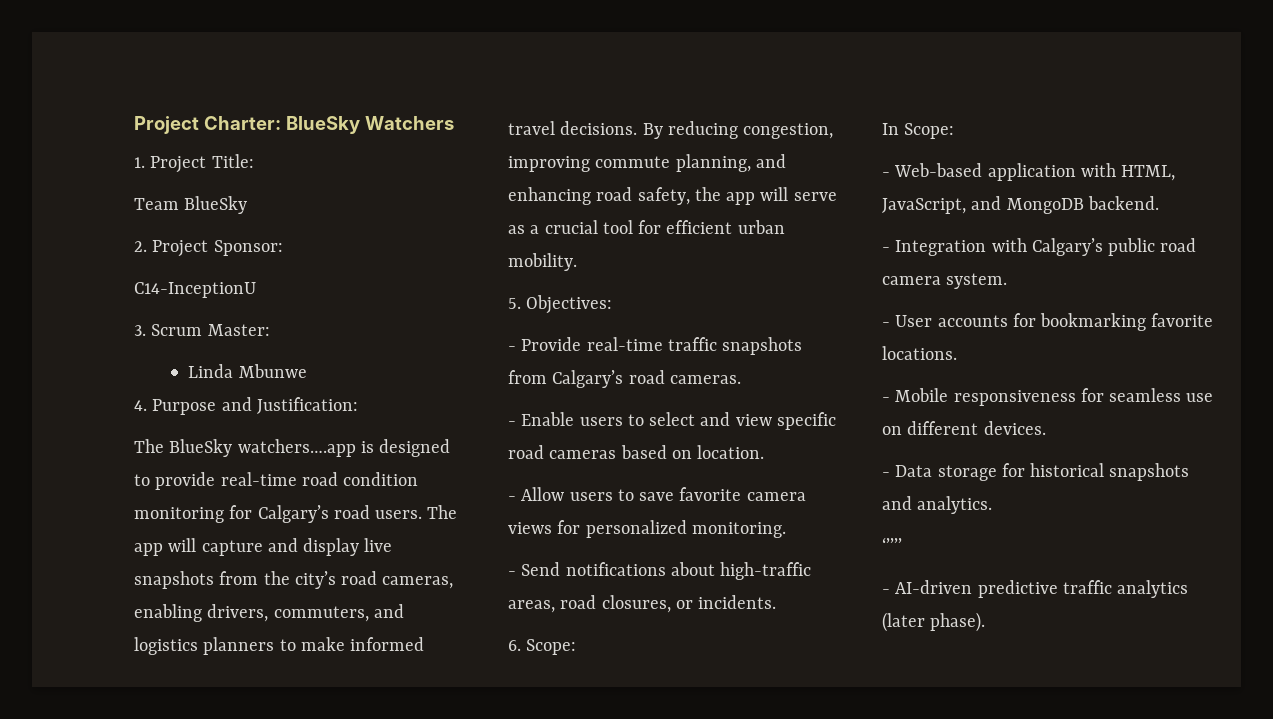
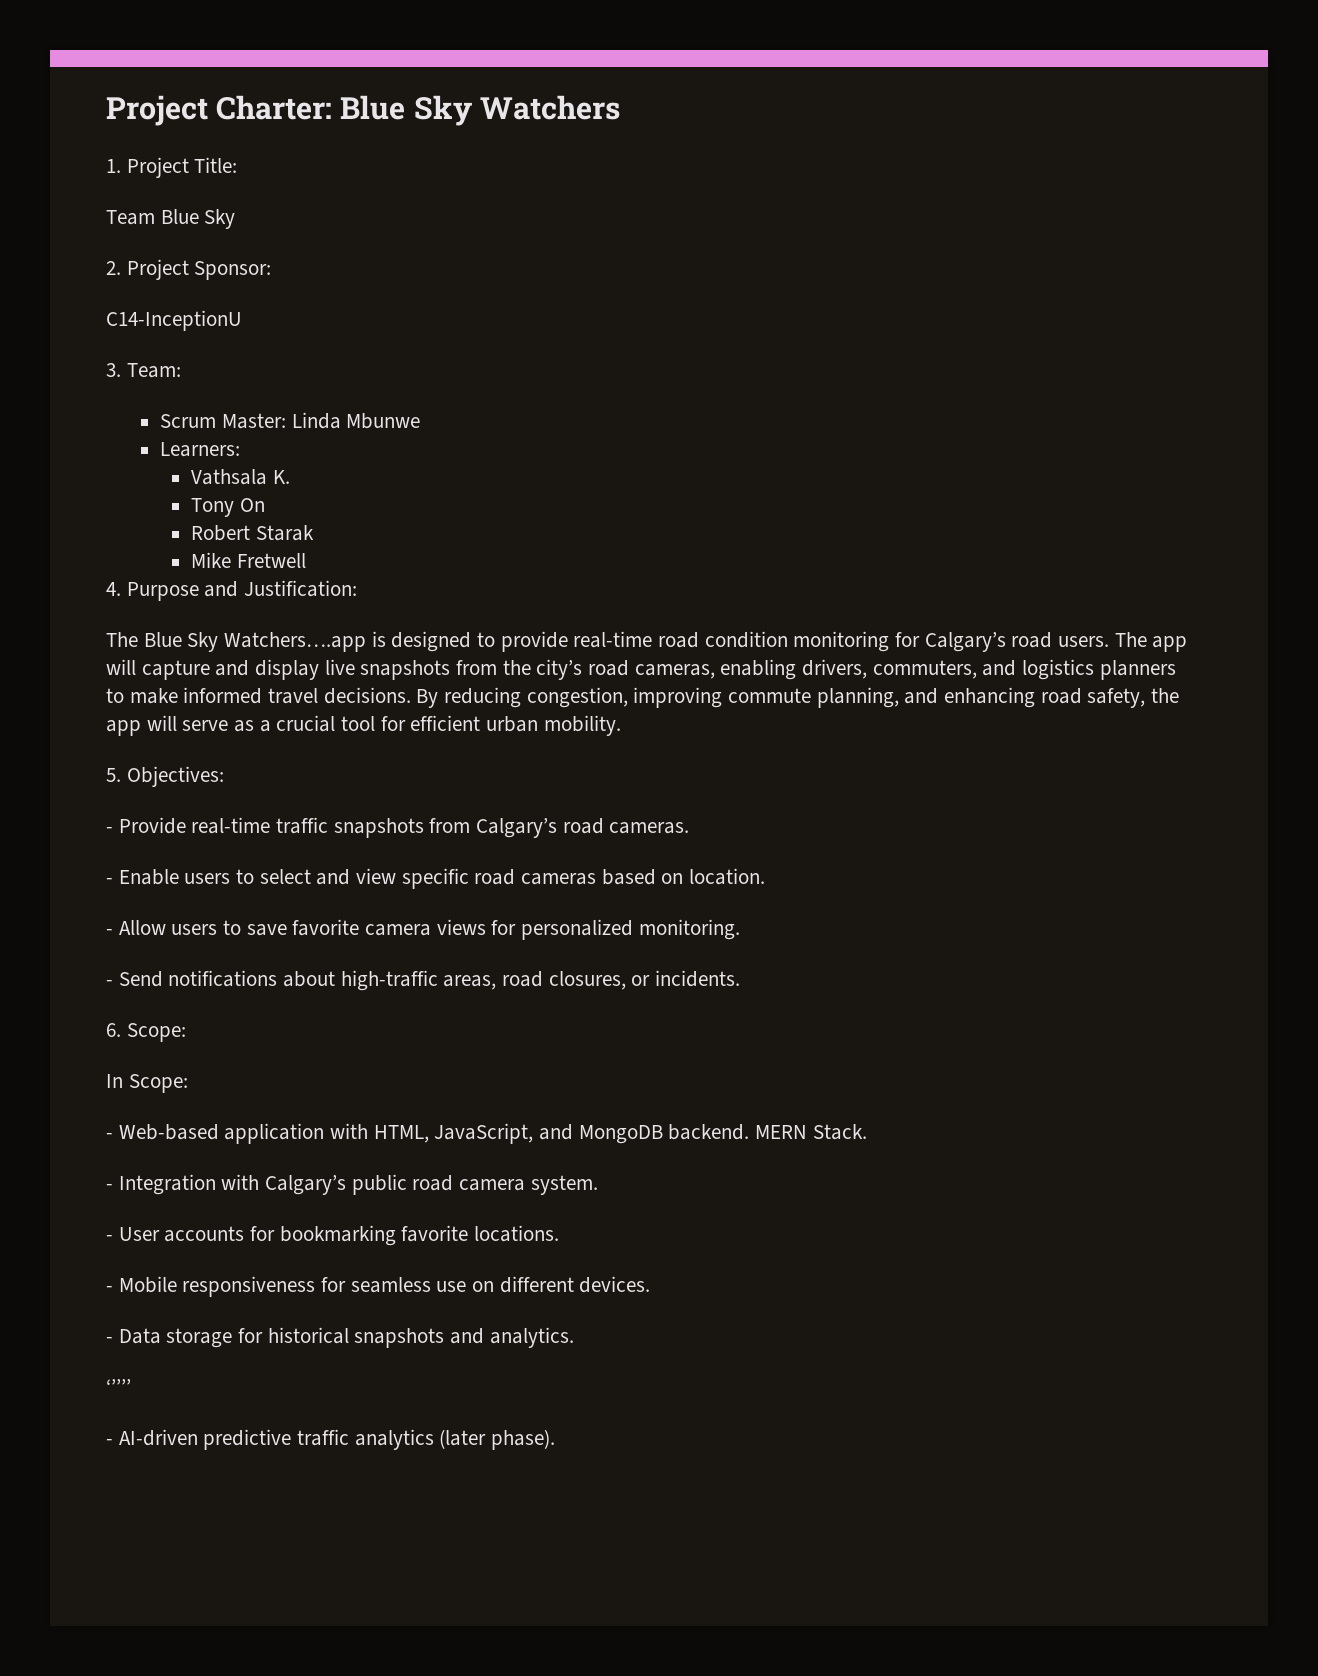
[285,116,360,134] BlueSky -> [340,95,472,126] Blue Sky
[184,196,248,214] BlueSky -> [160,209,236,229] Blue Sky
(146, 330) none -> [126,363,181,378] Team: //
(270, 330) // -> (286, 421) none
(307, 371) none -> [160,442,241,457] [191,469,291,485] [191,498,266,517] [191,525,315,541] [191,552,307,568] // Learners: // Vathsala K. // Tony On // Robert Starak // Mike Fretwell
[169,439,356,457] BlueSky watchers….app -> [143,632,367,652] Blue Sky Watchers….app
(1159, 203) none -> [755,1124,867,1140] MERN Stack.

